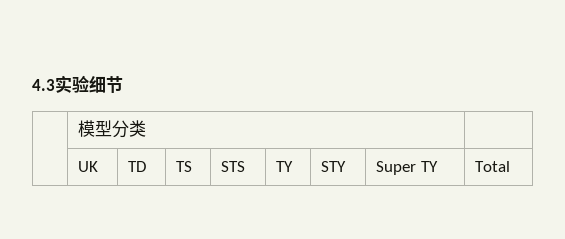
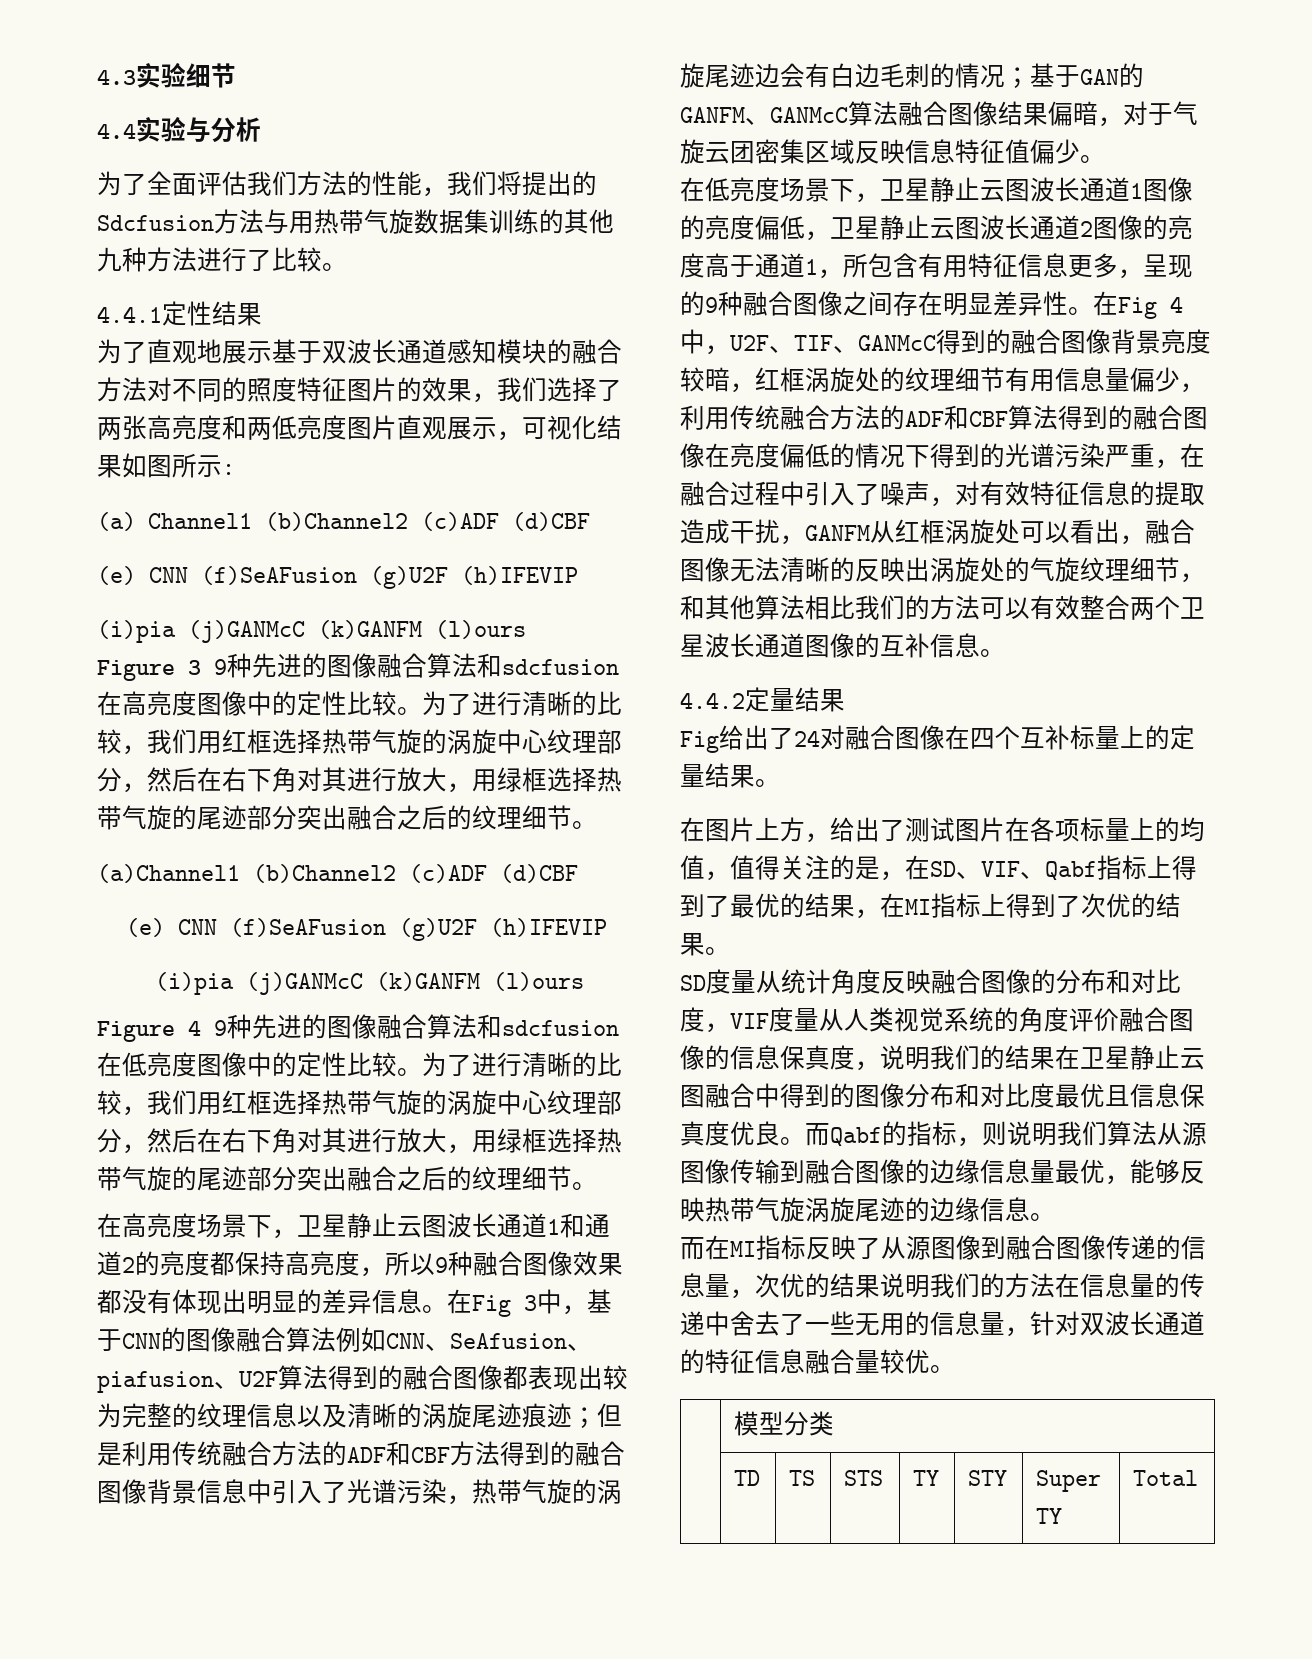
(123, 84) none -> [97,117,261,143] [97,171,597,197] [97,209,614,234] [97,247,347,272] [97,301,262,326] [97,339,622,364] [97,377,622,403] [97,415,622,441] [97,453,235,478] [97,512,591,531] [97,566,578,589] [97,620,526,643] [97,653,619,681] [97,691,622,716] [97,729,622,755] [97,767,622,793] [97,805,597,830] [97,864,578,883] [125,918,607,941] [154,972,584,995] [97,1014,619,1042] [97,1052,622,1077] [97,1090,622,1116] [97,1128,622,1154] [97,1166,597,1191] [97,1213,610,1239] [97,1251,623,1277] [97,1289,612,1317] [97,1327,592,1352] [97,1365,628,1393] [97,1403,622,1429] [97,1441,625,1466] [97,1479,622,1505] [680,63,1144,89] [680,101,1198,127] [680,139,1105,164] [680,177,1193,203] [680,215,1193,241] [680,253,1193,279] [680,291,1183,319] [680,329,1211,355] [680,367,1205,393] [680,405,1208,430] [680,443,1205,469] [680,481,1205,507] [680,519,1195,545] [680,557,1205,583] [680,595,1205,620] [680,633,1005,658] [680,687,845,712] [680,725,1195,753] [680,763,780,788] [680,817,1205,843] [680,855,1197,881] [680,893,1181,919] [680,933,730,956] [680,969,1181,994] [680,1007,1194,1033] [680,1045,1205,1071] [680,1083,1205,1108] [680,1121,1207,1147] [680,1159,1205,1185] [680,1197,1055,1222] [680,1235,1206,1260] [680,1273,1205,1299] [680,1311,1205,1337] [680,1349,955,1374] // 4.4实验与分析 // 为了全面评估我们方法的性能，我们将提出的Sdcfusion方法与用热带气旋数据集训练的其他九种方法进行了比较。 // 4.4.1定性结果 // 为了直观地展示基于双波长通道感知模块的融合方法对不同的照度特征图片的效果，我们选择了两张高亮度和两低亮度图片直观展示，可视化结果如图所示: // (a) Channel1 (b)Channel2 (c)ADF (d)CBF // (e) CNN (f)SeAFusion (g)U2F (h)IFEVIP // (i)pia (j)GANMcC (k)GANFM (l)ours // Figure 3 9种先进的图像融合算法和sdcfusion在高亮度图像中的定性比较。为了进行清晰的比较，我们用红框选择热带气旋的涡旋中心纹理部分，然后在右下角对其进行放大，用绿框选择热带气旋的尾迹部分突出融合之后的纹理细节。 // (a)Channel1 (b)Channel2 (c)ADF (d)CBF // (e) CNN (f)SeAFusion (g)U2F (h)IFEVIP // (i)pia (j)GANMcC (k)GANFM (l)ours // Figure 4 9种先进的图像融合算法和sdcfusion在低亮度图像中的定性比较。为了进行清晰的比较，我们用红框选择热带气旋的涡旋中心纹理部分，然后在右下角对其进行放大，用绿框选择热带气旋的尾迹部分突出融合之后的纹理细节。 // 在高亮度场景下，卫星静止云图波长通道1和通道2的亮度都保持高亮度，所以9种融合图像效果都没有体现出明显的差异信息。在Fig 3中，基于CNN的图像融合算法例如CNN、SeAfusion、piafusion、U2F算法得到的融合图像都表现出较为完整的纹理信息以及清晰的涡旋尾迹痕迹；但是利用传统融合方法的ADF和CBF方法得到的融合图像背景信息中引入了光谱污染，热带气旋的涡旋尾迹边会有白边毛刺的情况；基于GAN的GANFM、GANMcC算法融合图像结果偏暗，对于气旋云团密集区域反映信息特征值偏少。 // 在低亮度场景下，卫星静止云图波长通道1图像的亮度偏低，卫星静止云图波长通道2图像的亮度高于通道1，所包含有用特征信息更多，呈现的9种融合图像之间存在明显差异性。在Fig 4中，U2F、TIF、GANMcC得到的融合图像背景亮度较暗，红框涡旋处的纹理细节有用信息量偏少，利用传统融合方法的ADF和CBF算法得到的融合图像在亮度偏低的情况下得到的光谱污染严重，在融合过程中引入了噪声，对有效特征信息的提取造成干扰，GANFM从红框涡旋处可以看出，融合图像无法清晰的反映出涡旋处的气旋纹理细节，和其他算法相比我们的方法可以有效整合两个卫星波长通道图像的互补信息。 // 4.4.2定量结果 // Fig给出了24对融合图像在四个互补标量上的定量结果。 // 在图片上方，给出了测试图片在各项标量上的均值，值得关注的是，在SD、VIF、Qabf指标上得到了最优的结果，在MI指标上得到了次优的结果。 // SD度量从统计角度反映融合图像的分布和对比度，VIF度量从人类视觉系统的角度评价融合图像的信息保真度，说明我们的结果在卫星静止云图融合中得到的图像分布和对比度最优且信息保真度优良。而Qabf的指标，则说明我们算法从源图像传输到融合图像的边缘信息量最优，能够反映热带气旋涡旋尾迹的边缘信息。 // 而在MI指标反映了从源图像到融合图像传递的信息量，次优的结果说明我们的方法在信息量的传递中舍去了一些无用的信息量，针对双波长通道的特征信息融合量较优。
[78,161,99,172] | // | UK -> (835, 1423) //

